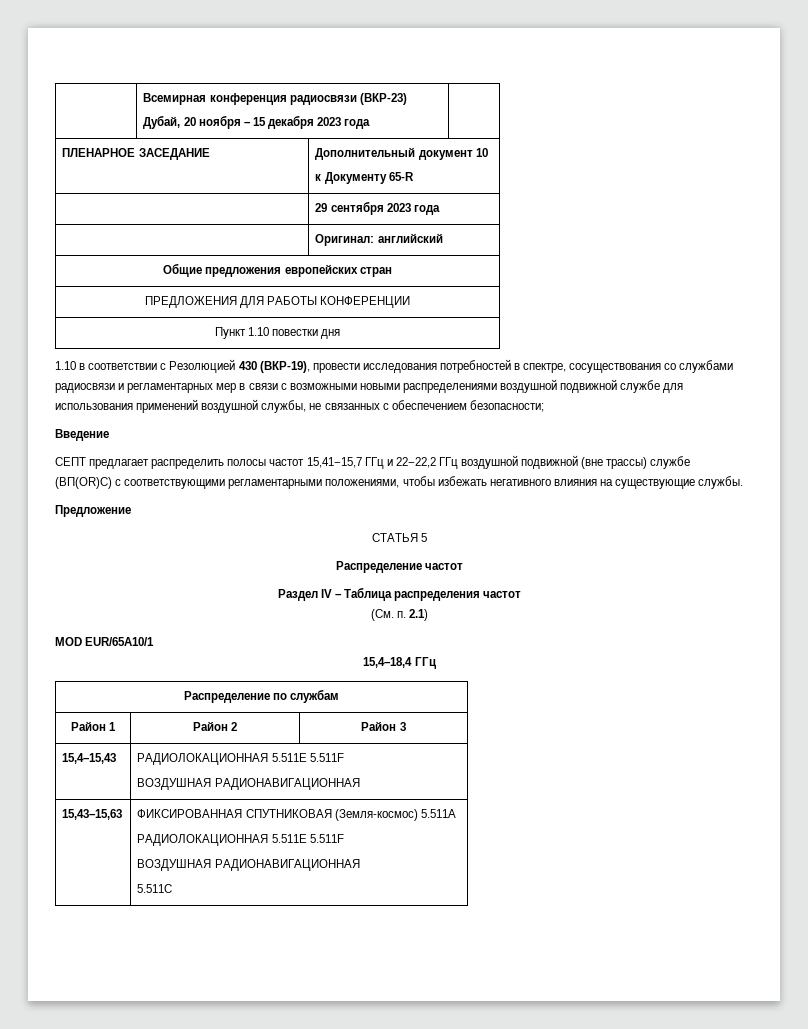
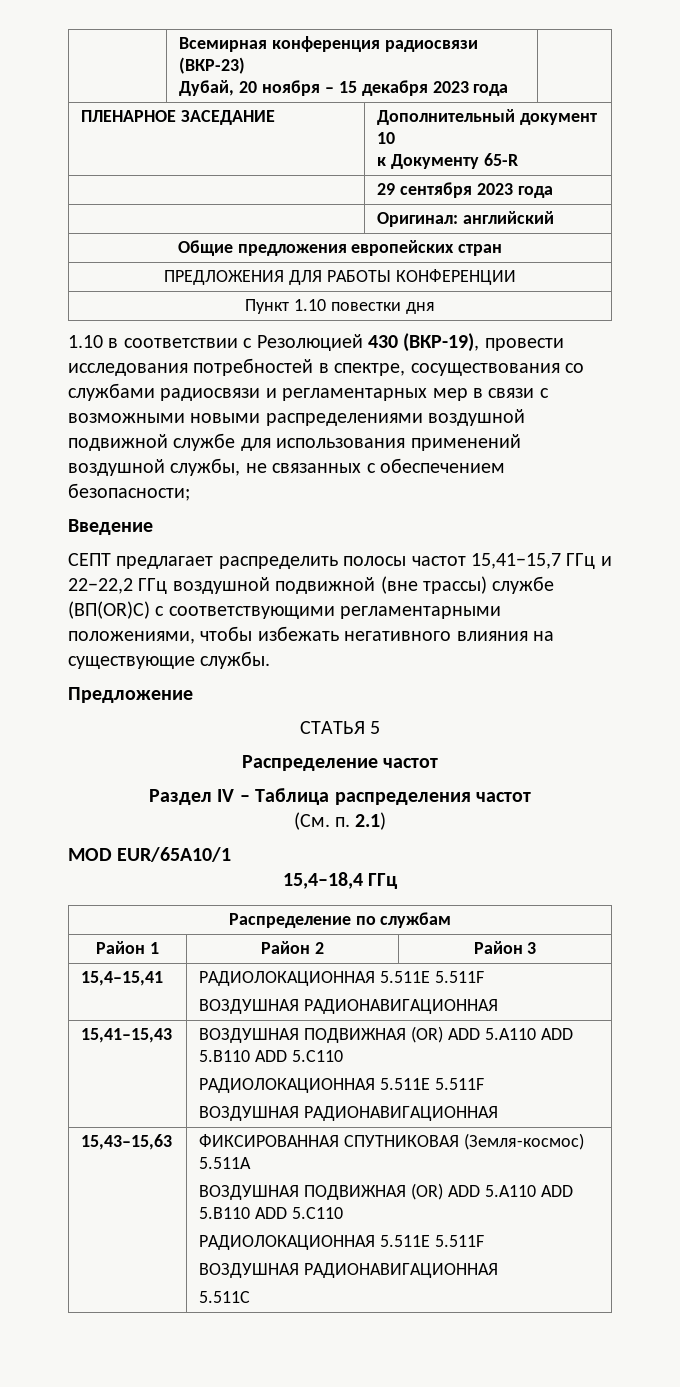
[62,753,117,764] [137,753,344,765] [137,778,360,790] 15,4–15,43 | РАДИОЛОКАЦИОННАЯ 5.511E 5.511F // ВОЗДУШНАЯ РАДИОНАВИГАЦИОННАЯ -> [81,971,164,986] [199,971,485,986] [199,999,499,1014] [81,1028,173,1043] [199,1026,573,1043] [199,1050,344,1062] [199,1078,485,1093] [199,1106,499,1121] 15,4–15,41 | РАДИОЛОКАЦИОННАЯ 5.511E 5.511F // ВОЗДУШНАЯ РАДИОНАВИГАЦИОННАЯ // 15,41–15,43 | ВОЗДУШНАЯ ПОДВИЖНАЯ (OR) ADD 5.A110 ADD 5.B110 ADD 5.C110 // РАДИОЛОКАЦИОННАЯ 5.511E 5.511F // ВОЗДУШНАЯ РАДИОНАВИГАЦИОННАЯ
(456, 813) none -> [199,1183,573,1200] [199,1207,344,1219] // ВОЗДУШНАЯ ПОДВИЖНАЯ (OR) ADD 5.A110 ADD 5.B110 ADD 5.C110

